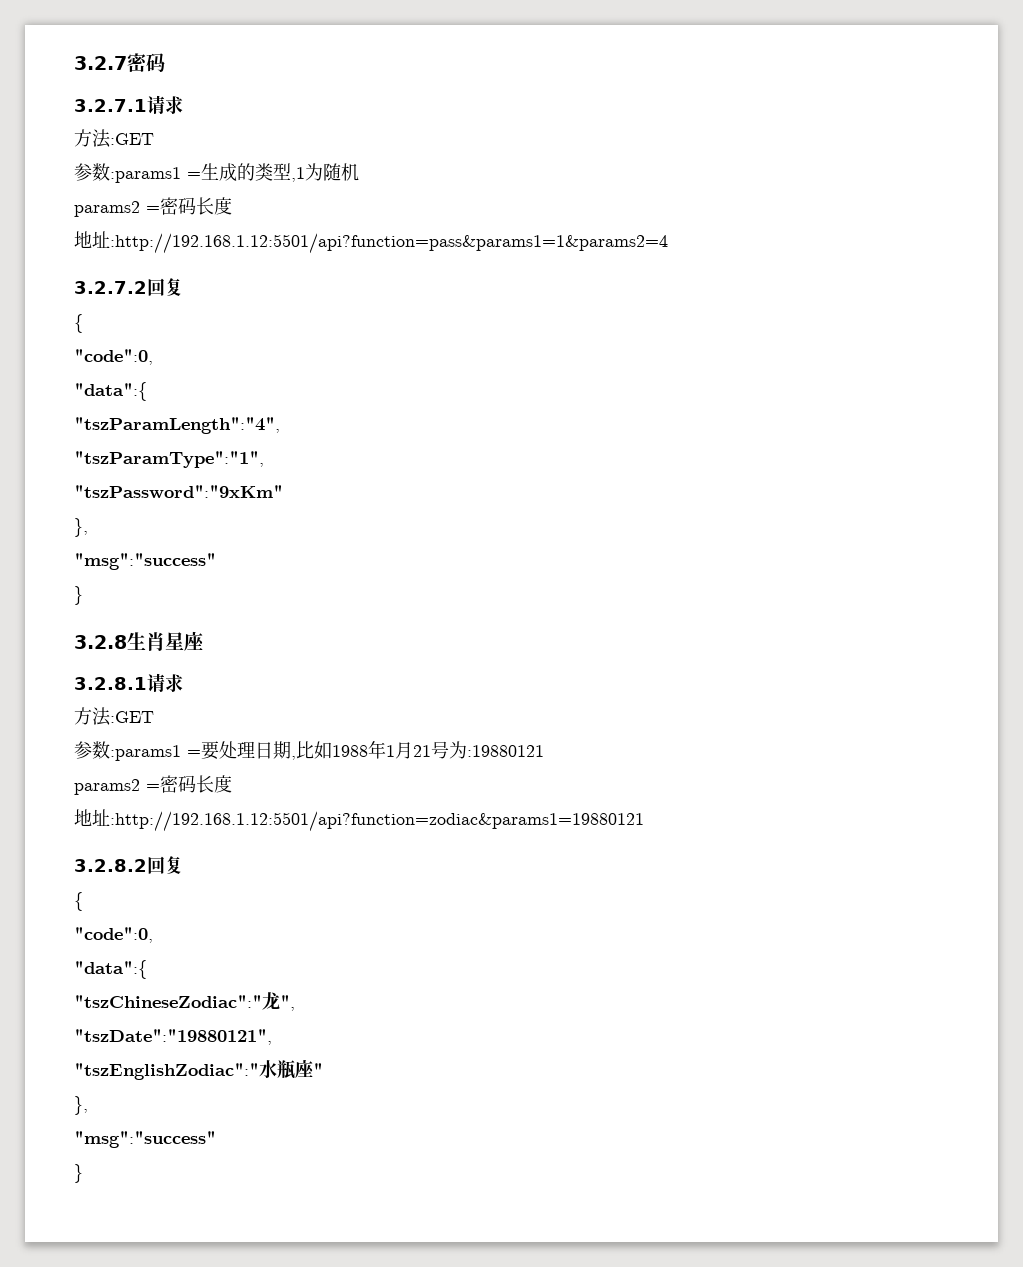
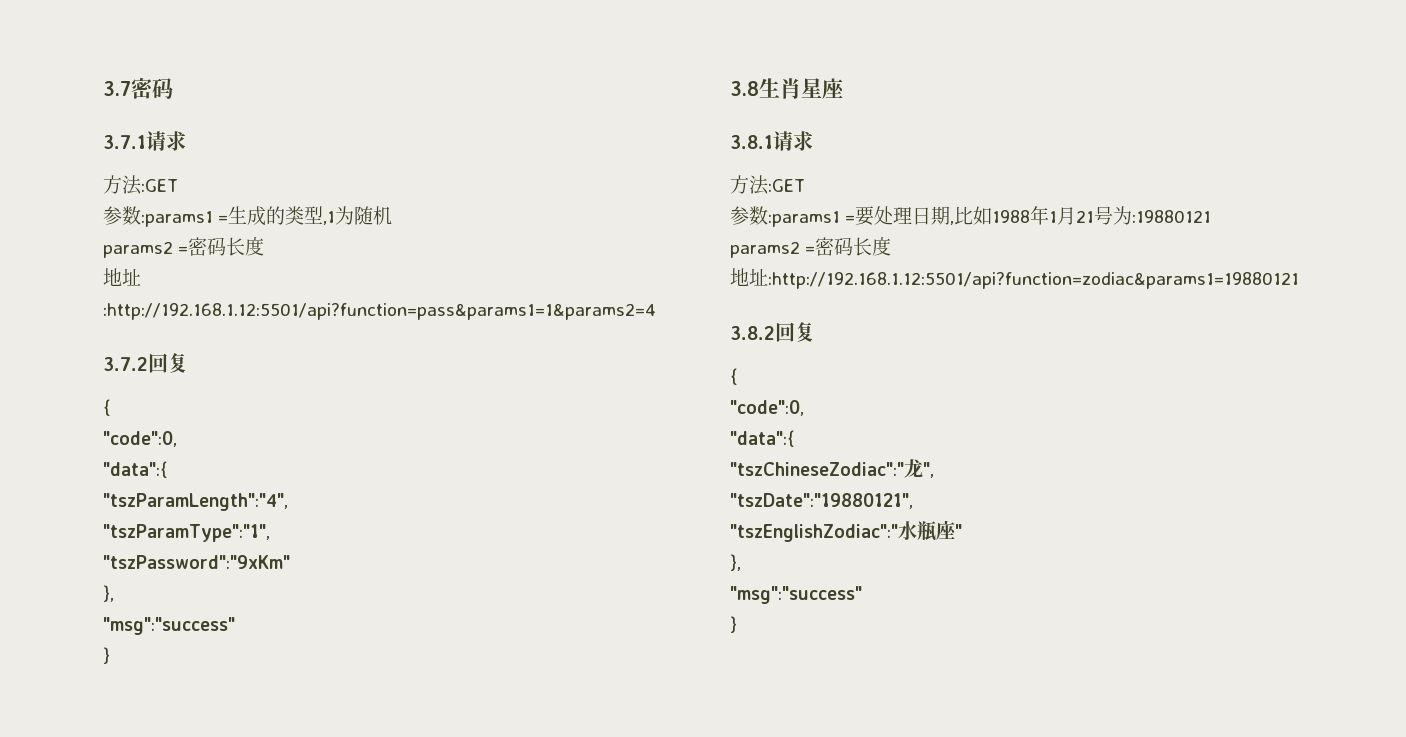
[74,56,127,70] 3.2.7 -> [103,81,131,96] 3.7
[74,99,147,112] 3.2.7.1 -> [103,135,146,149] 3.7.1
[74,281,147,294] 3.2.7.2 -> [103,357,148,371] 3.7.2
[74,635,127,649] 3.2.8 -> [730,81,759,96] 3.8
[74,677,147,690] 3.2.8.1 -> [730,135,773,149] 3.8.1
[74,859,147,872] 3.2.8.2 -> [730,326,775,340] 3.8.2

